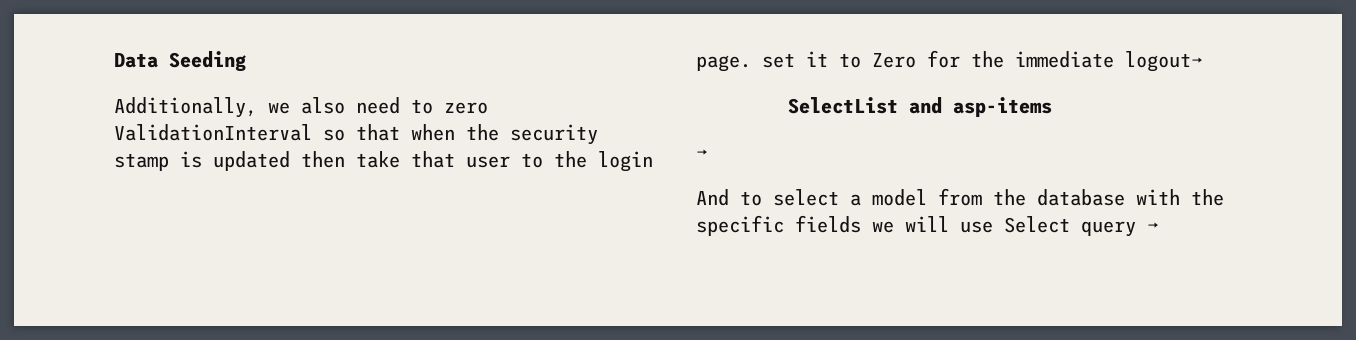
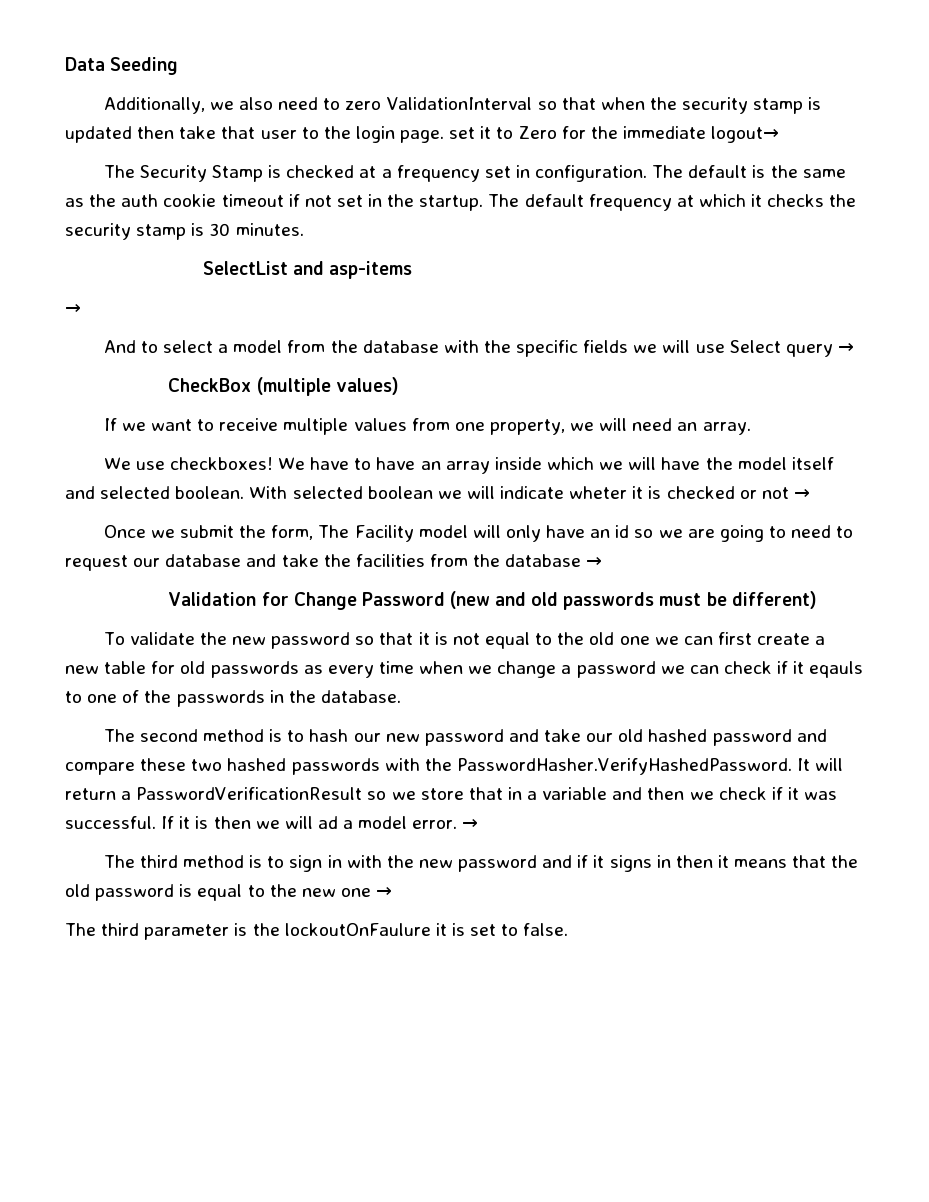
(1202, 61) none -> [103,165,846,182] [65,194,857,211] [65,223,304,240] // The Security Stamp is checked at a frequency set in configuration. The default is the same as the auth cookie timeout if not set in the startup. The default frequency at which it checks the security stamp is 30 minutes.
(1158, 227) none -> [168,377,399,396] [103,418,751,435] [103,457,834,474] [65,486,810,499] [103,525,854,542] [65,554,603,571] [168,591,817,610] [103,632,826,649] [65,661,864,678] [65,690,401,707] [103,729,827,746] [65,758,844,775] [65,787,838,800] [65,816,479,829] [103,855,859,872] [65,884,393,901] [65,923,569,940] // CheckBox (multiple values) // If we want to receive multiple values from one property, we will need an array. // We use checkboxes! We have to have an array inside which we will have the model itself and selected boolean. With selected boolean we will indicate wheter it is checked or not → // Once we submit the form, The Facility model will only have an id so we are going to need to request our database and take the facilities from the database → // Validation for Change Password (new and old passwords must be different) // To validate the new password so that it is not equal to the old one we can first create a new table for old passwords as every time when we change a password we can check if it eqauls to one of the passwords in the database. // The second method is to hash our new password and take our old hashed password and compare these two hashed passwords with the PasswordHasher.VerifyHashedPassword. It will return a PasswordVerificationResult so we store that in a variable and then we check if it was successful. If it is then we will ad a model error. → // The third method is to sign in with the new password and if it signs in then it means that the old password is equal to the new one → // The third parameter is the lockoutOnFaulure it is set to false.

